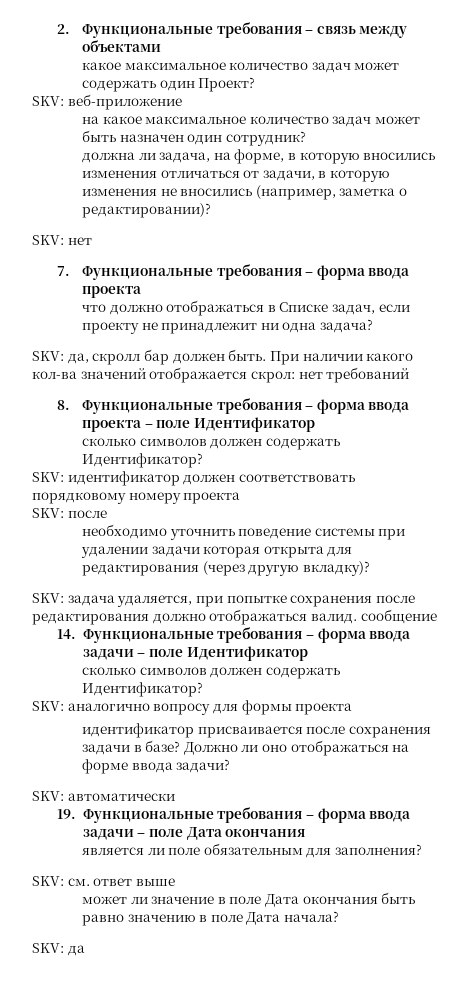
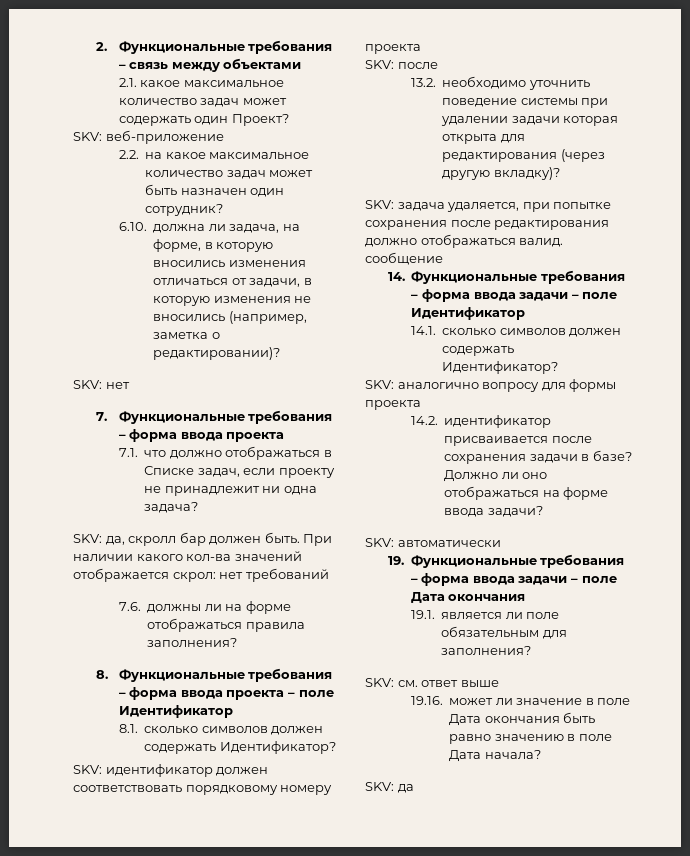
(161, 46) none -> [118,78,137,87] 2.1.
(182, 102) none -> [118,150,139,159] 2.2.
(306, 138) none -> [118,222,147,231] 6.10.
(141, 292) none -> [118,448,138,457] 7.1.
(410, 375) none -> [118,601,291,614] [147,618,305,632] [147,638,238,647] // 7.6. должны ли на форме отображаться правила заполнения?
(315, 424) none -> [118,724,138,733] 8.1.
(107, 514) none -> [410,78,436,87] 13.2.
(308, 653) none -> [410,326,436,335] 14.1.
(353, 709) none -> [410,416,438,425] 14.2.
(306, 833) none -> [410,610,435,619] 19.1.
(175, 882) none -> [410,696,443,705] 19.16.

